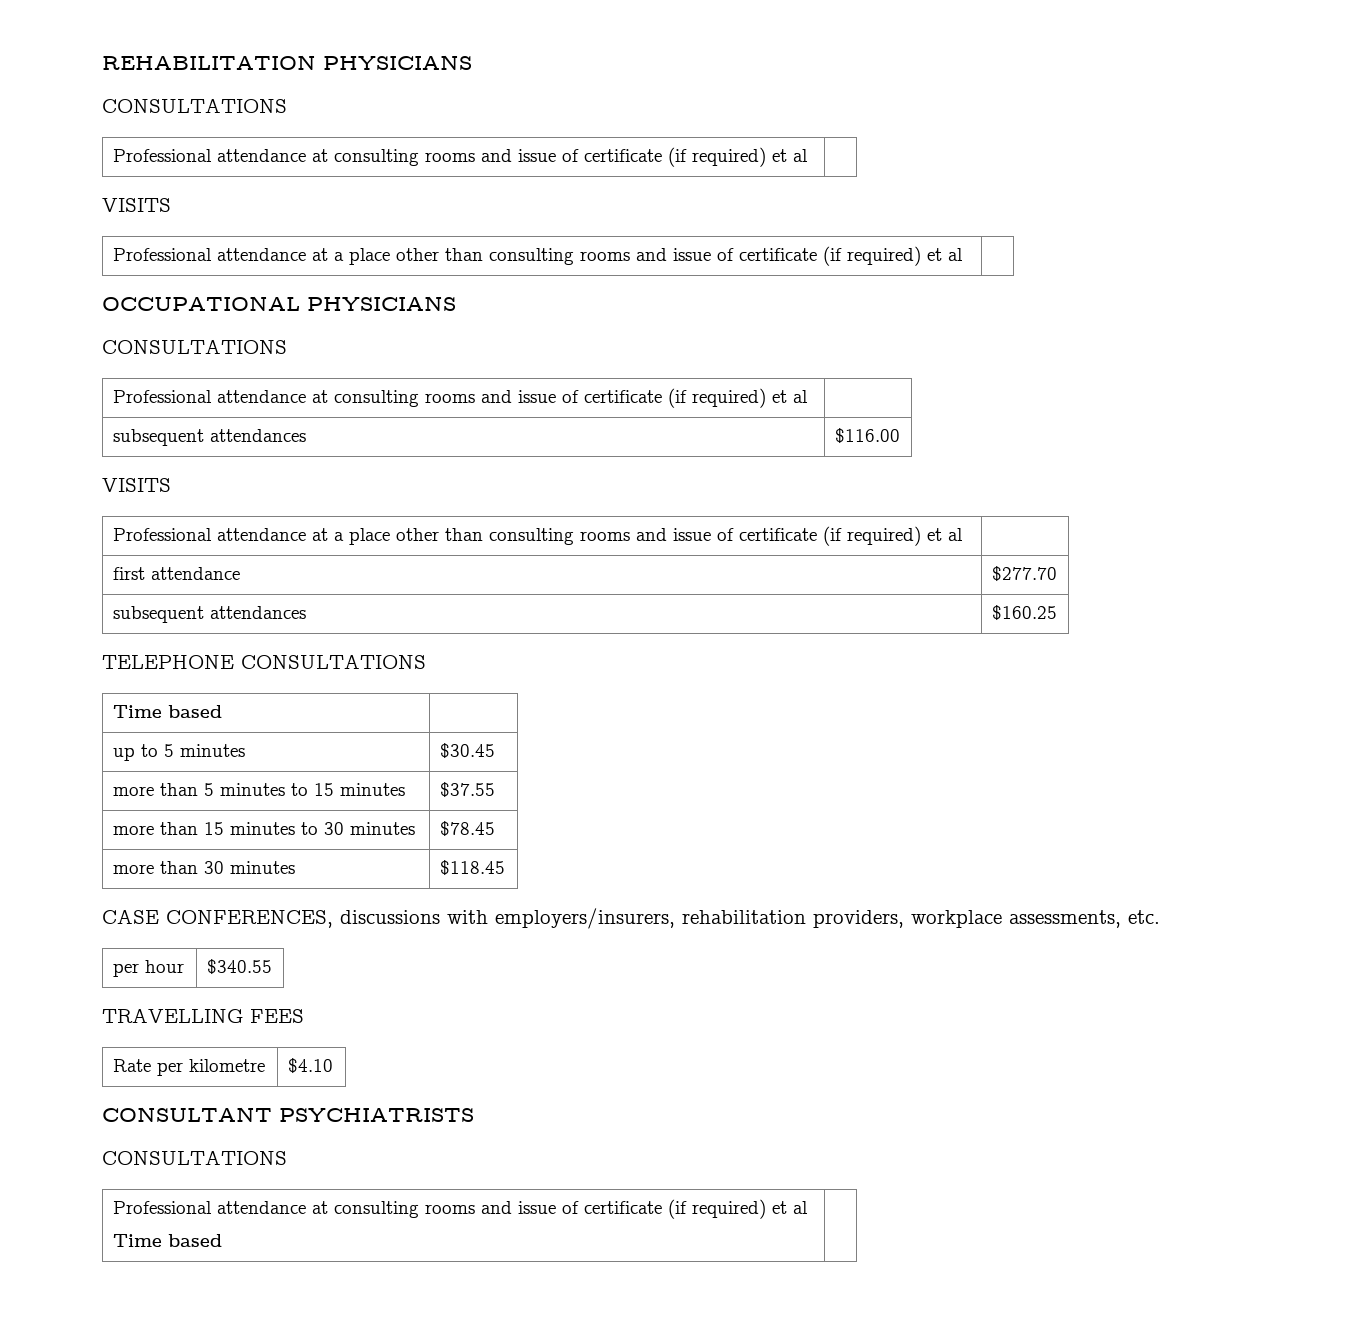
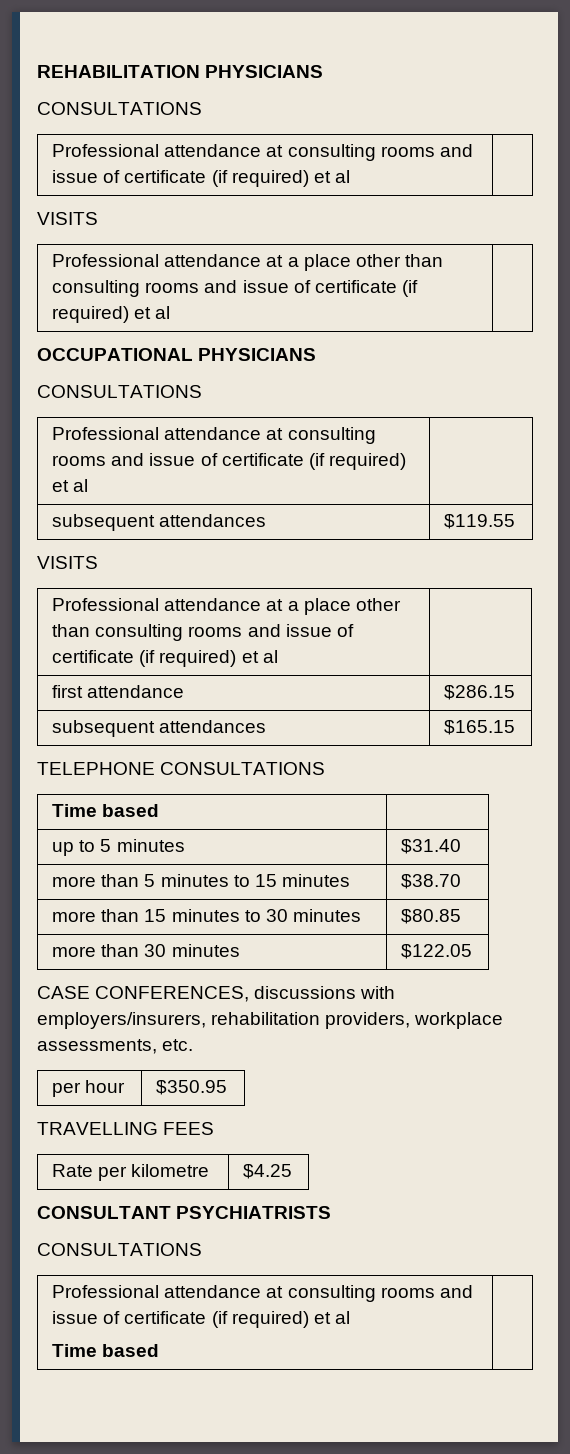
[834,428,900,444] $116.00 -> [444,514,516,529] $119.55
[991,566,1057,582] [112,606,306,623] [991,605,1057,621] $277.70 // subsequent attendances | $160.25 -> [444,685,516,700] [52,720,267,737] [444,720,516,735] $286.15 // subsequent attendances | $165.15
[439,743,495,759] $30.45 -> [401,839,462,854] $31.40
[439,782,495,798] $37.55 -> [401,874,462,889] $38.70
[439,821,495,837] $78.45 -> [401,909,462,924] $80.85
[439,860,505,876] $118.45 -> [401,944,473,959] $122.05
[206,959,272,975] $340.55 -> [156,1080,228,1095] $350.95
[287,1058,333,1074] $4.10 -> [243,1164,293,1179] $4.25

